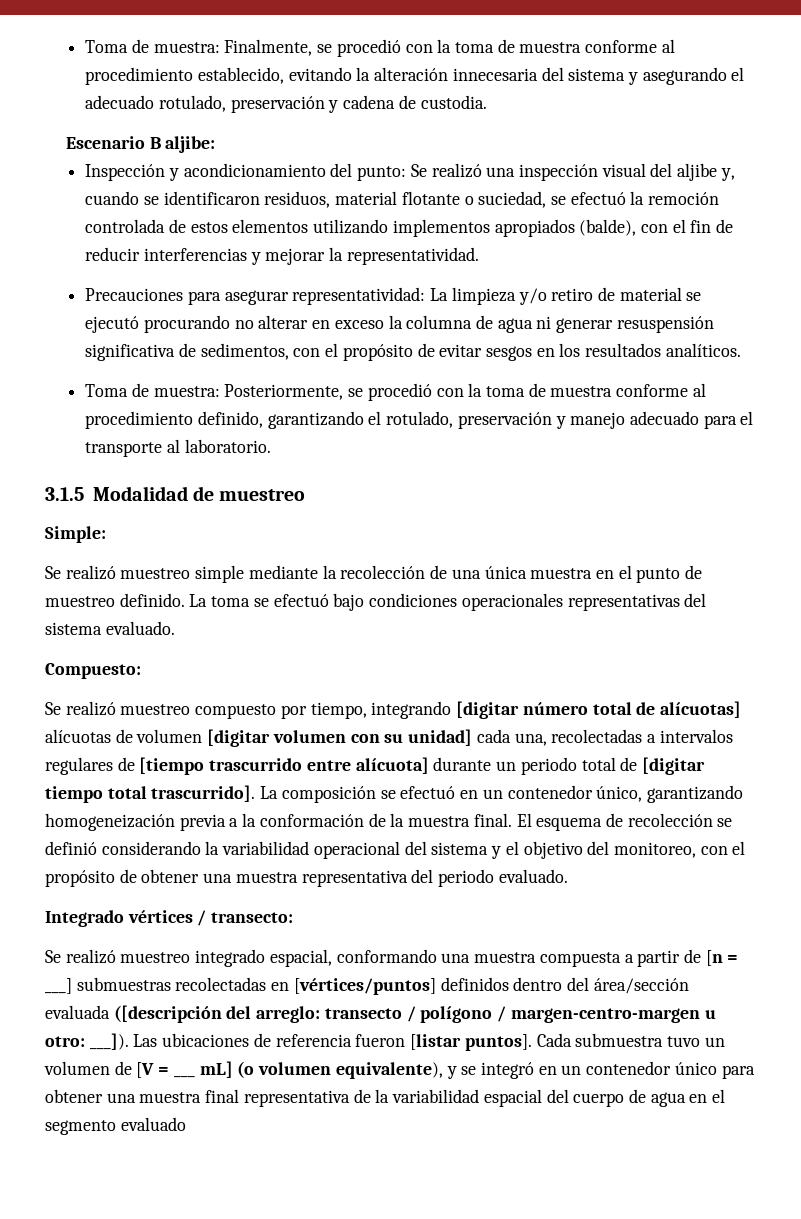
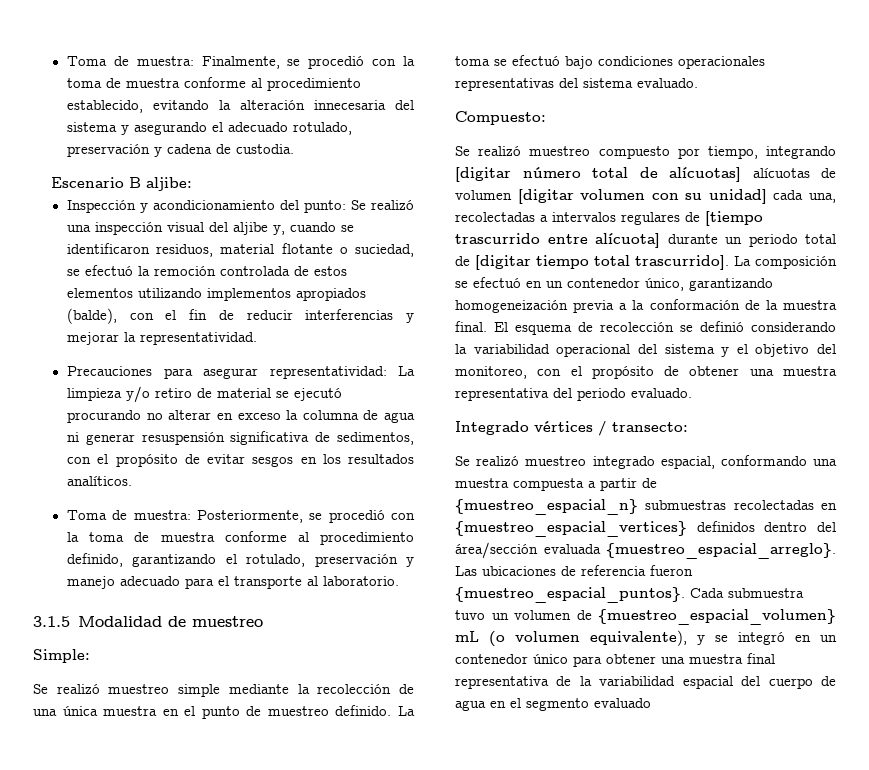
[705,950,739,966] [45,978,72,994] [n = ___] -> [455,499,638,515] {muestreo_espacial_n}
[293,978,436,995] [vértices/puntos] -> [455,521,687,537] {muestreo_espacial_vertices}
[113,1005,716,1023] [45,1033,129,1050] ([descripción del arreglo: transecto / polígono / margen-centro-margen u otro: ___]). -> [606,543,836,559] {muestreo_espacial_arreglo}.
[410,1034,532,1051] [listar puntos]. -> [455,587,685,603] {muestreo_espacial_puntos}.
[136,1062,170,1078] [173,1061,233,1078] [V = ___ mL] -> [598,609,836,625] [455,631,479,642] {muestreo_espacial_volumen} mL

